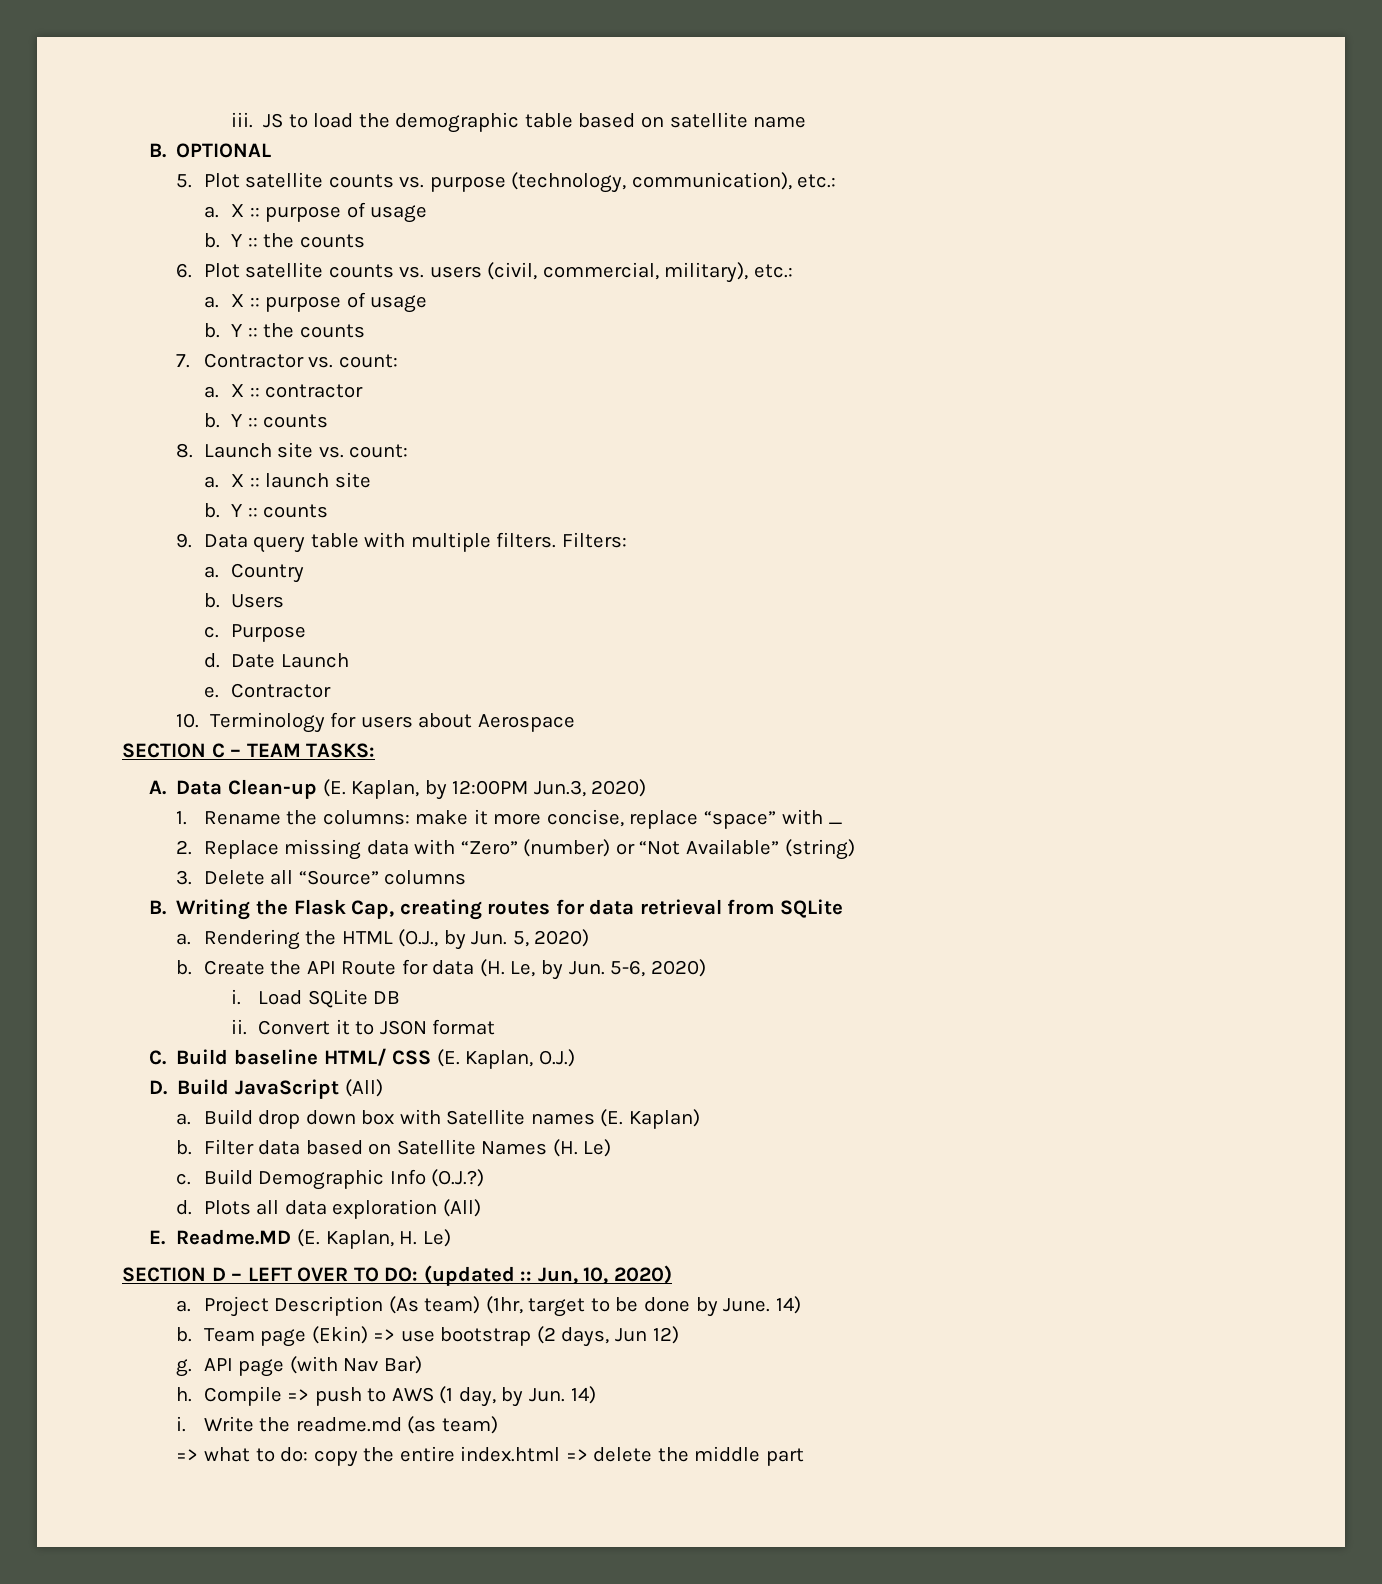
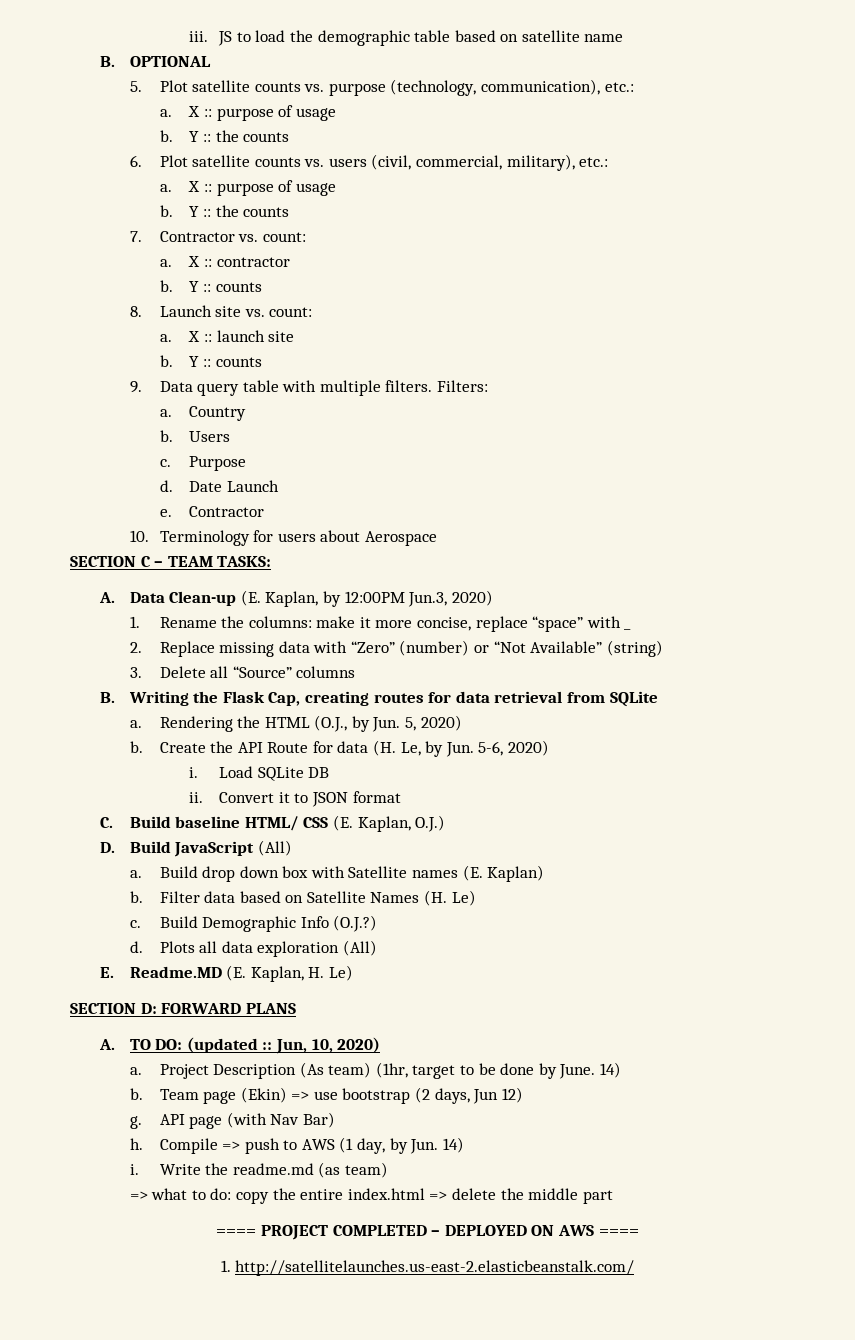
[211,1267,349,1282] D – LEFT OVER -> [140,1003,296,1014] [98,1039,115,1050] D: FORWARD PLANS // A.
(804, 1457) none -> [216,1225,639,1240] [220,1260,635,1276] // ==== PROJECT COMPLETED – DEPLOYED ON AWS ==== // 1. http://satellitelaunches.us-east-2.elasticbeanstalk.com/

